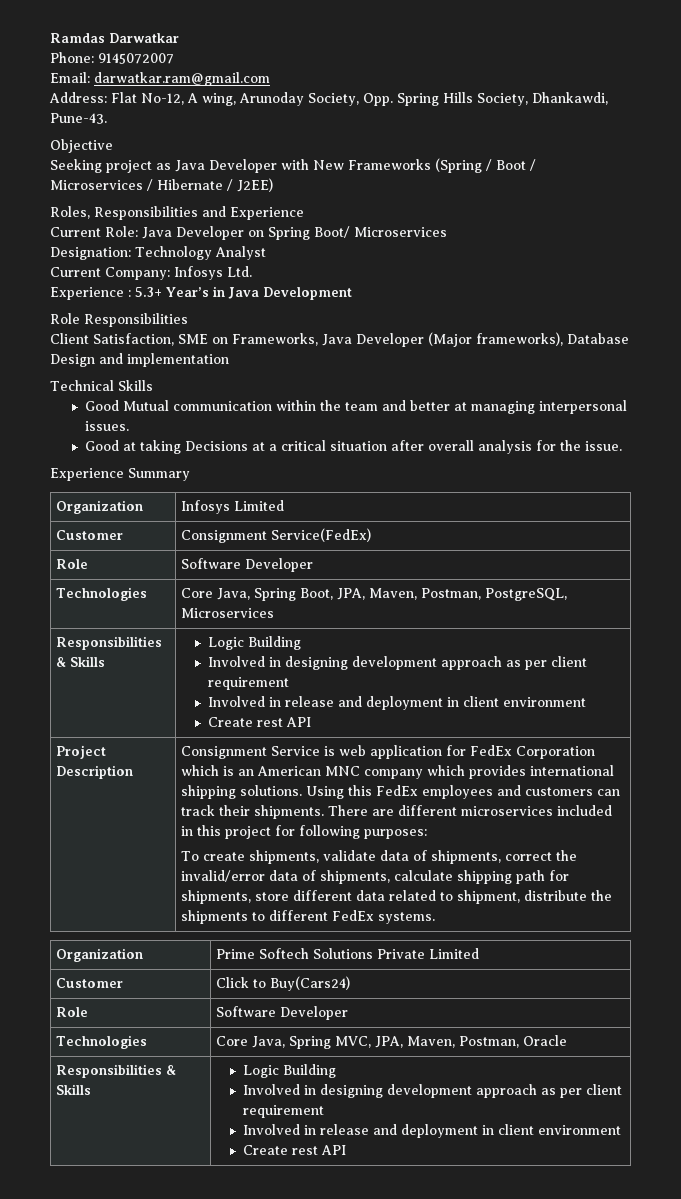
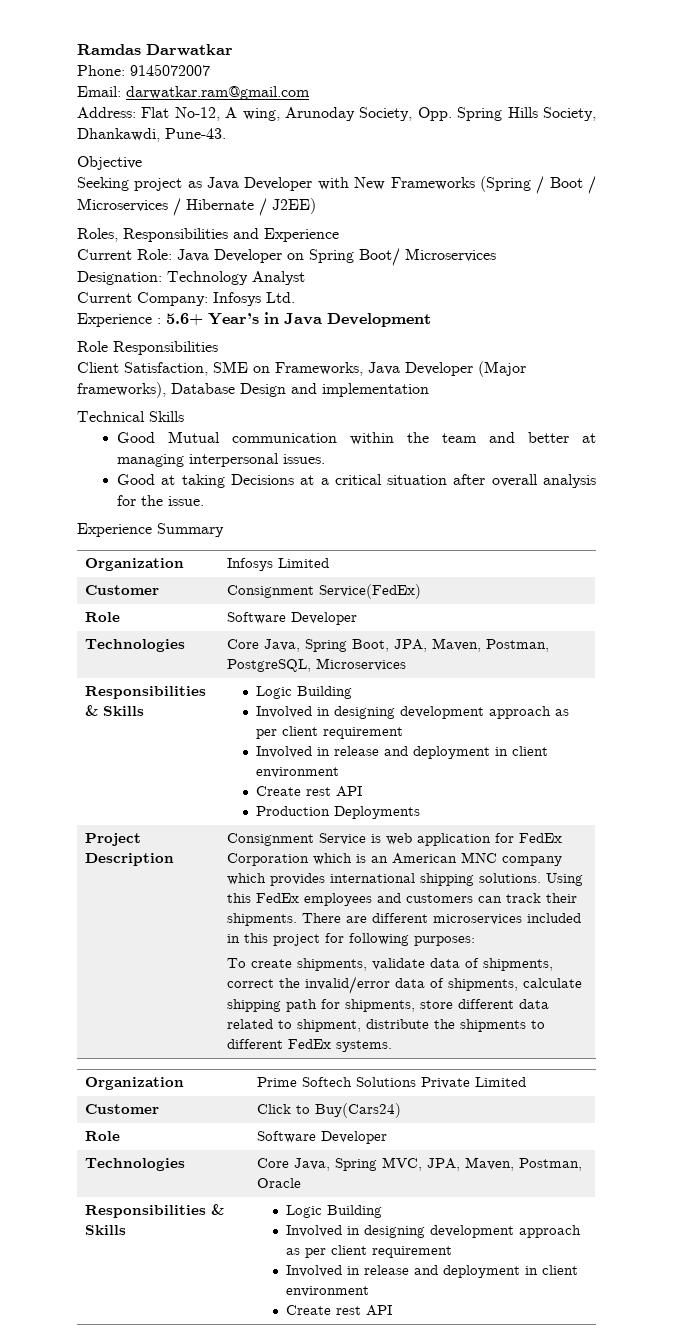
[135,287,162,297] 5.3+ -> [166,313,203,325] 5.6+
(311, 722) none -> [256,806,421,819] // Production Deployments

